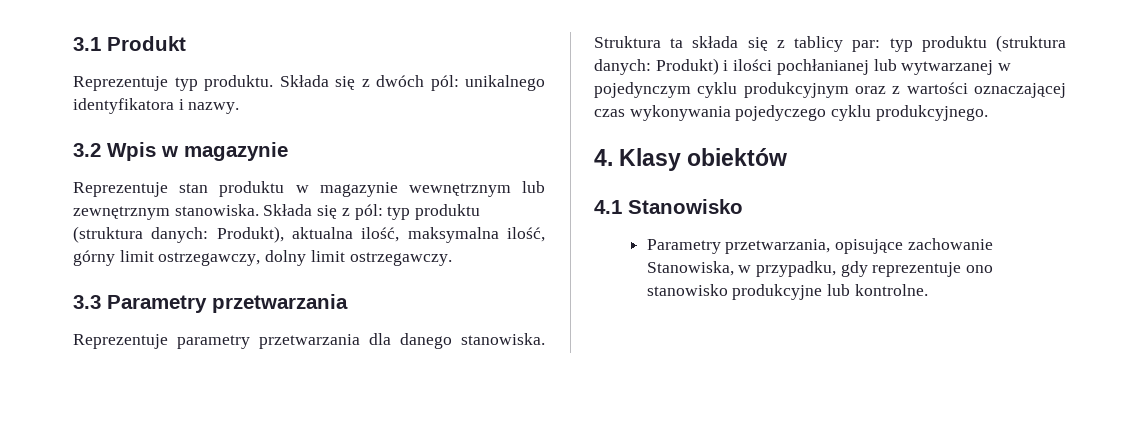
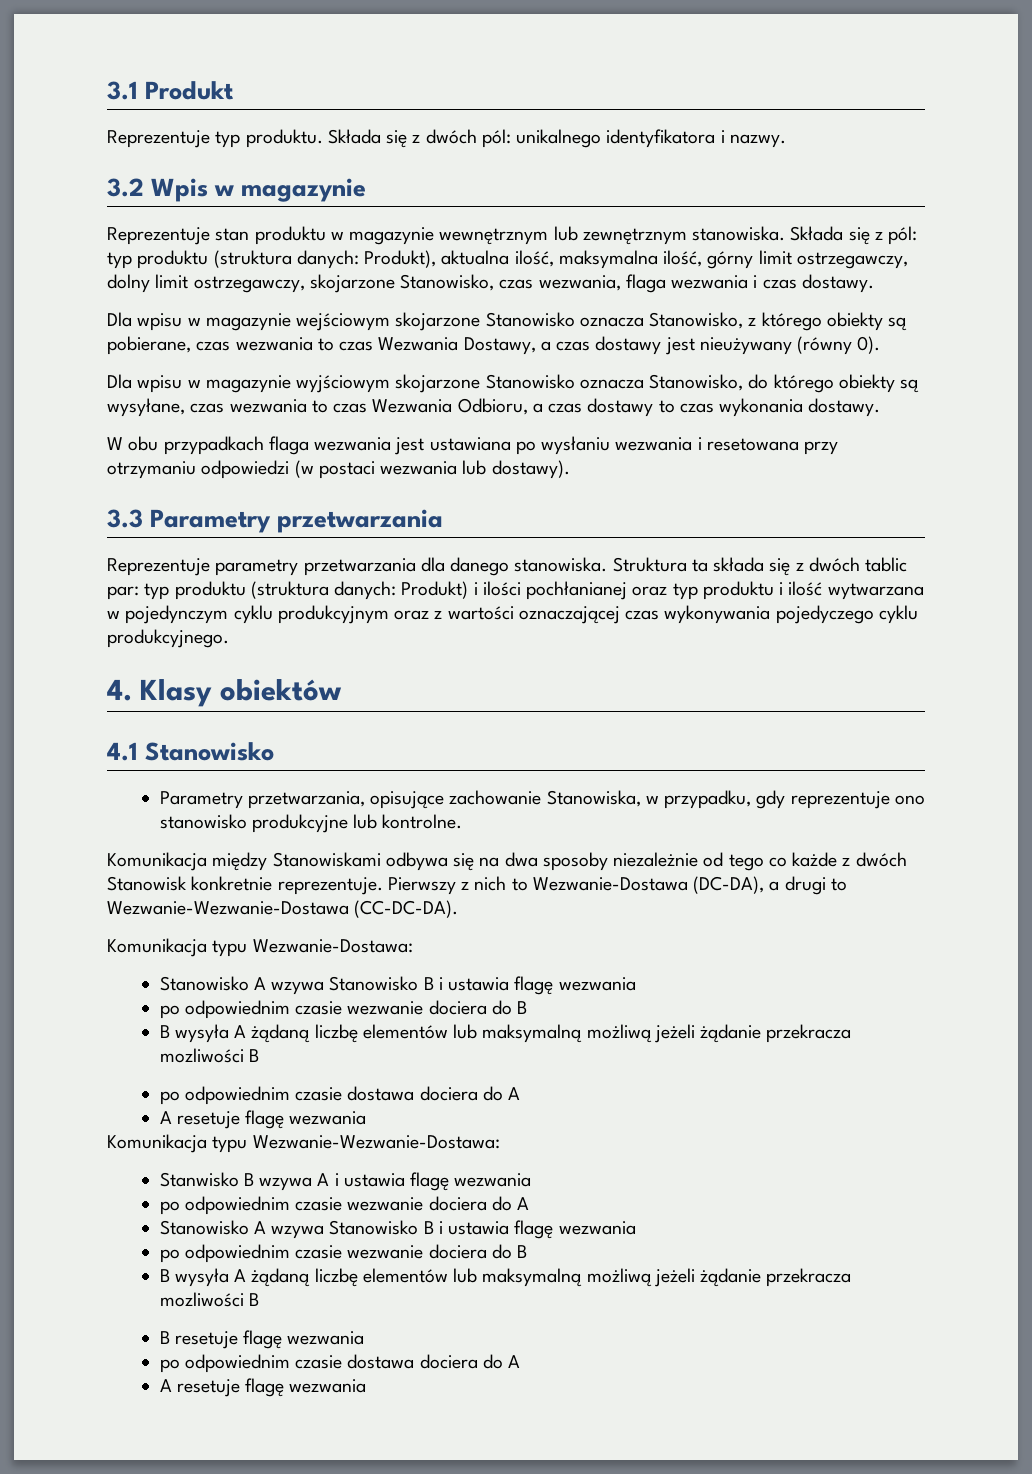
[349,252,452,266] ostrzegawczy. -> [193,274,874,293] [107,312,908,331] [107,336,881,355] [107,374,920,393] [107,398,881,417] [107,436,839,455] [107,460,570,479] ostrzegawczy, skojarzone Stanowisko, czas wezwania, flaga wezwania i czas dostawy. // Dla wpisu w magazynie wejściowym skojarzone Stanowisko oznacza Stanowisko, z którego obiekty są pobierane, czas wezwania to czas Wezwania Dostawy, a czas dostawy jest nieużywany (równy 0). // Dla wpisu w magazynie wyjściowym skojarzone Stanowisko oznacza Stanowisko, do którego obiekty są wysyłane, czas wezwania to czas Wezwania Odbioru, a czas dostawy to czas wykonania dostawy. // W obu przypadkach flaga wezwania jest ustawiana po wysłaniu wezwania i resetowana przy otrzymaniu odpowiedzi (w postaci wezwania lub dostawy).
[794,36,844,52] tablicy -> [808,557,908,572] dwóch tablic
[873,59,994,75] lub wytwarzanej -> [632,581,924,600] oraz typ produktu i ilość wytwarzana
(928, 290) none -> [107,852,907,871] [107,876,847,895] [107,900,459,918] [107,938,413,957] [159,976,636,995] [159,1000,528,1019] [159,1024,852,1043] [159,1048,259,1063] [159,1086,521,1105] [159,1110,367,1129] [107,1134,500,1153] [159,1172,532,1191] [159,1196,530,1215] [159,1220,636,1239] [159,1244,528,1263] [159,1268,852,1287] [159,1292,259,1307] [159,1330,365,1349] [159,1354,521,1373] [159,1378,367,1397] // Komunikacja między Stanowiskami odbywa się na dwa sposoby niezależnie od tego co każde z dwóch Stanowisk konkretnie reprezentuje. Pierwszy z nich to Wezwanie-Dostawa (DC-DA), a drugi to Wezwanie-Wezwanie-Dostawa (CC-DC-DA). // Komunikacja typu Wezwanie-Dostawa: // Stanowisko A wzywa Stanowisko B i ustawia flagę wezwania // po odpowiednim czasie wezwanie dociera do B // B wysyła A żądaną liczbę elementów lub maksymalną możliwą jeżeli żądanie przekracza mozliwości B // po odpowiednim czasie dostawa dociera do A // A resetuje flagę wezwania // Komunikacja typu Wezwanie-Wezwanie-Dostawa: // Stanwisko B wzywa A i ustawia flagę wezwania // po odpowiednim czasie wezwanie dociera do A // Stanowisko A wzywa Stanowisko B i ustawia flagę wezwania // po odpowiednim czasie wezwanie dociera do B // B wysyła A żądaną liczbę elementów lub maksymalną możliwą jeżeli żądanie przekracza mozliwości B // B resetuje flagę wezwania // po odpowiednim czasie dostawa dociera do A // A resetuje flagę wezwania

